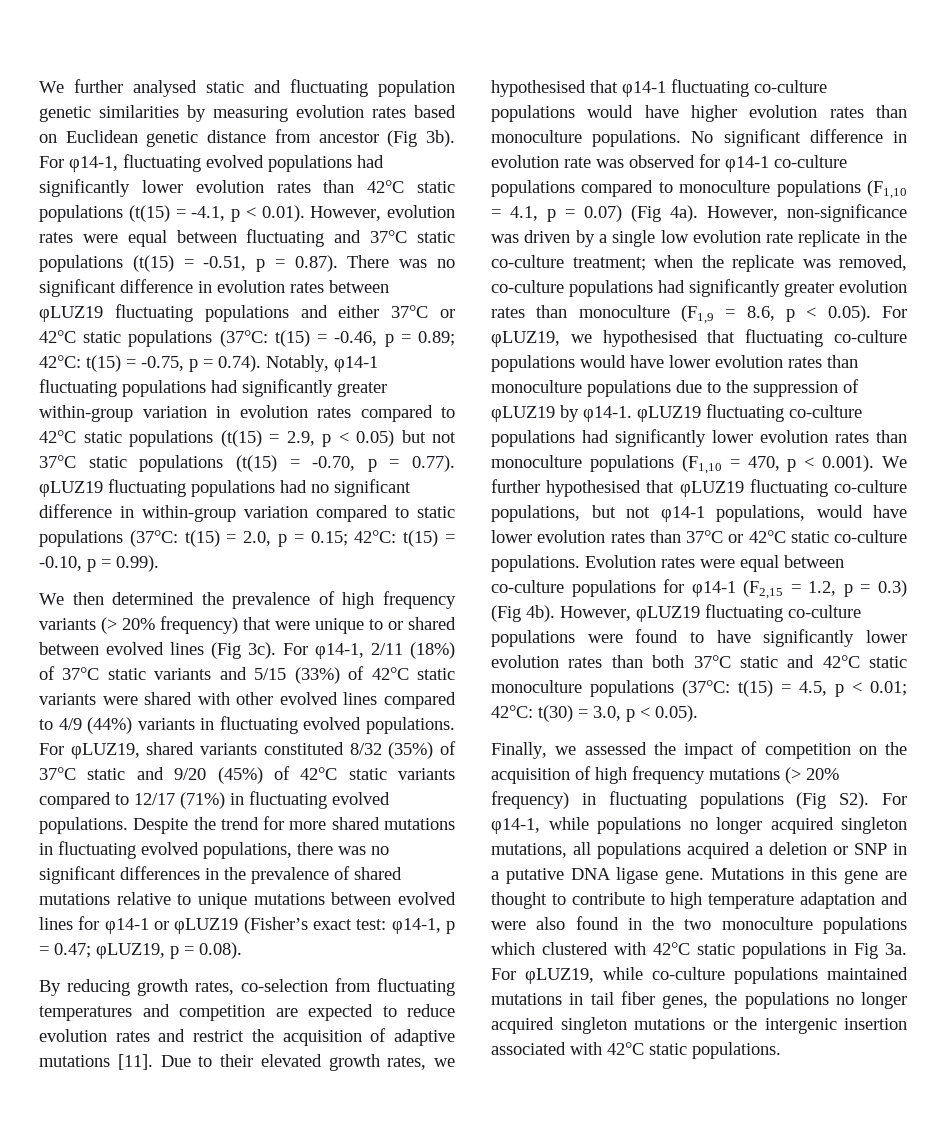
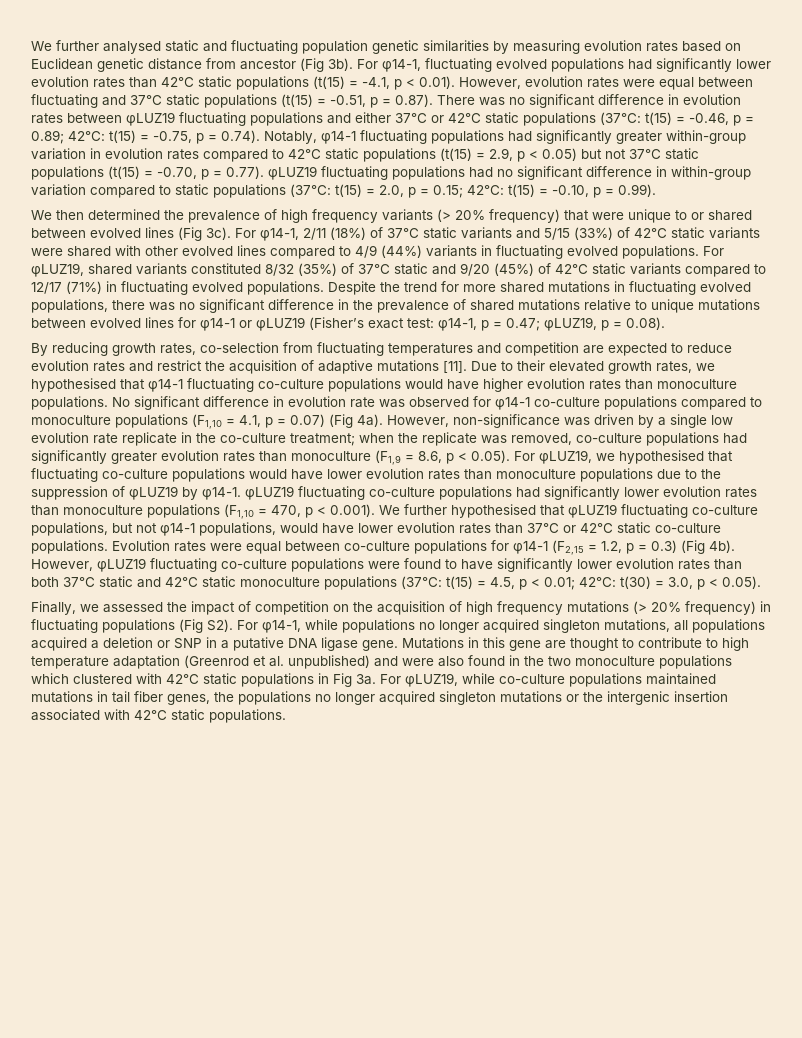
[120,866,200,880] differences -> [268,299,334,310] difference
(876, 900) none -> [184,655,370,669] (Greenrod et al. unpublished)

